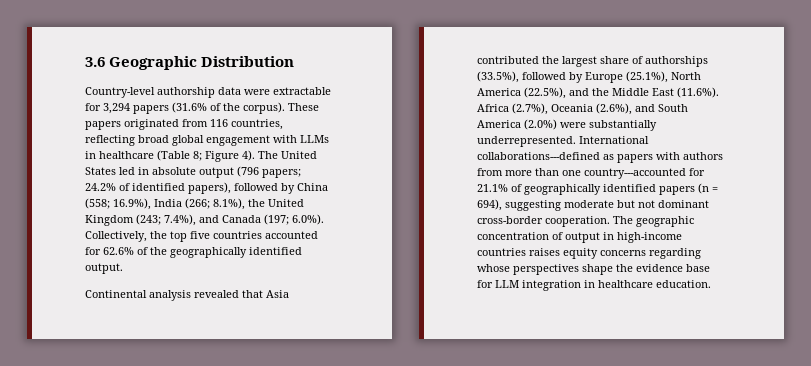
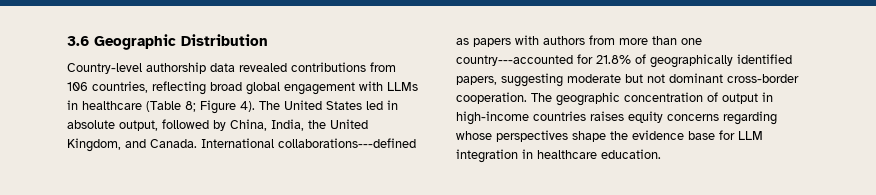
[244,87,331,95] [85,102,319,114] [85,119,228,130] were extractable for 3,294 papers (31.6% of the corpus). These papers originated from 116 -> [239,62,396,72] [67,82,88,91] revealed contributions from 106
[199,166,301,178] [85,182,328,194] [85,198,304,210] [85,214,324,226] [85,231,318,242] [85,247,302,258] [85,263,123,274] [85,290,289,301] [477,56,708,67] [477,71,701,83] [477,87,719,99] [477,103,688,115] [477,119,657,131] [477,136,576,147] output (796 papers; 24.2% of identified papers), followed by China (558; 16.9%), India (266; 8.1%), the United Kingdom (243; 7.4%), and Canada (197; 6.0%). Collectively, the top five countries accounted for 62.6% of the geographically identified output. // Continental analysis revealed that Asia contributed the largest share of authorships (33.5%), followed by Europe (25.1%), North America (22.5%), and the Middle East (11.6%). Africa (2.7%), Oceania (2.6%), and South America (2.0%) were substantially underrepresented. -> [119,119,368,131] [67,138,197,152] output, followed by China, India, the United Kingdom, and Canada.
[477,184,508,192] 21.1% -> [596,55,631,64] 21.8%
[659,183,718,195] [477,199,502,211] papers (n = 694), -> [456,76,497,85] papers,

